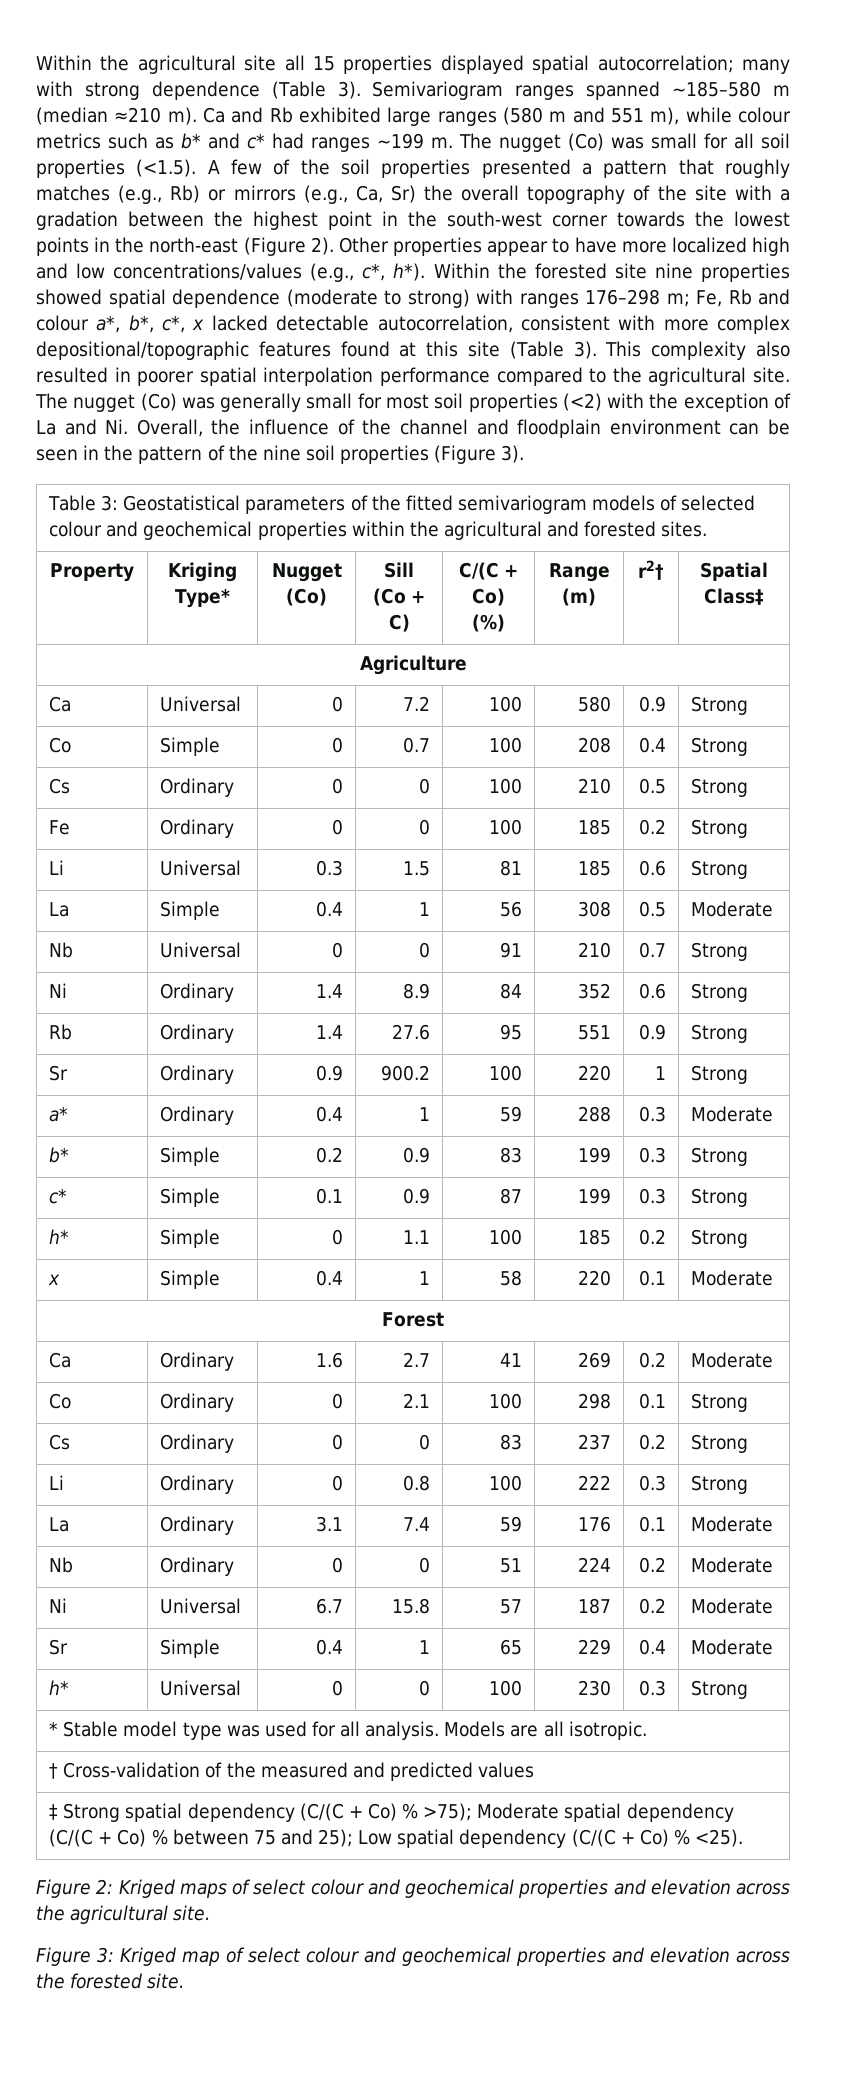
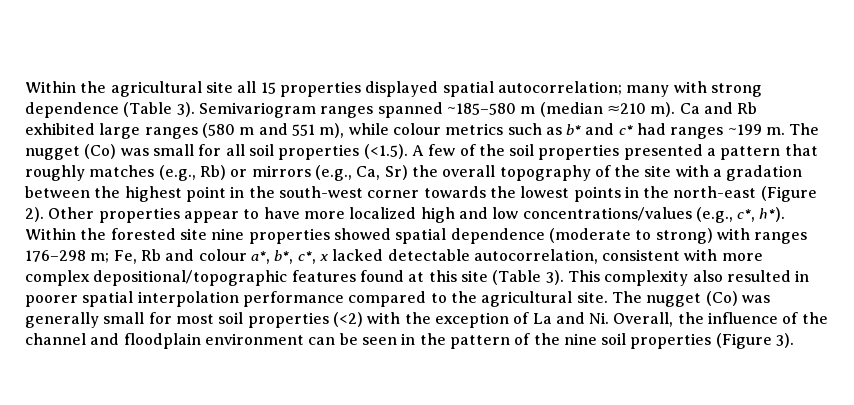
[48,495,756,514] [49,521,708,540] [50,563,134,582] [168,562,237,582] [174,588,231,608] [271,563,342,582] [286,588,327,606] [384,562,414,578] [372,588,426,606] [388,614,410,632] [458,562,519,580] [472,588,506,606] [472,614,506,632] [548,563,610,582] [562,588,596,606] [638,560,664,580] [700,562,768,581] [704,588,764,605] [359,655,467,675] [49,696,72,712] [160,696,242,712] [331,696,343,712] [402,696,430,711] [488,696,522,712] [577,696,611,712] [638,696,666,712] [691,696,749,715] [49,737,72,753] [160,737,221,756] [331,737,343,753] [402,737,430,753] [488,737,522,753] [577,737,611,753] [638,737,666,753] [691,737,749,756] [49,778,71,794] [160,778,235,797] [331,778,343,794] [418,778,430,794] [488,778,522,794] [577,778,611,794] [638,778,666,794] [691,778,749,797] [49,820,71,835] [160,819,235,838] [331,819,343,835] [418,819,430,835] [488,819,522,835] [577,819,611,835] [638,819,666,835] [691,819,749,838] [49,860,65,875] [160,860,242,876] [315,860,343,876] [402,861,430,876] [499,860,522,876] [577,860,611,876] [638,860,666,876] [691,860,749,879] [49,902,70,917] [160,901,221,920] [315,901,343,917] [418,902,430,916] [499,901,522,917] [577,901,611,917] [638,901,666,917] [691,901,774,917] [49,942,74,958] [160,942,242,958] [331,942,343,958] [418,942,430,958] [499,942,522,958] [577,942,611,958] [638,942,666,958] [691,942,749,961] [49,983,68,998] [160,983,235,1002] [315,984,343,998] [402,983,430,999] [499,983,522,999] [577,983,611,999] [638,983,666,999] [691,983,749,1002] [49,1024,73,1040] [160,1024,235,1043] [315,1025,343,1039] [391,1024,430,1040] [499,1024,522,1040] [577,1025,611,1040] [638,1024,666,1040] [691,1024,749,1043] [49,1065,69,1081] [160,1065,235,1084] [315,1065,343,1081] [380,1065,430,1081] [488,1065,522,1081] [577,1065,611,1081] [654,1066,666,1080] [691,1065,749,1084] [49,1106,69,1122] [160,1106,235,1125] [315,1106,343,1122] [418,1107,430,1121] [499,1106,522,1122] [577,1106,611,1122] [638,1106,666,1122] [691,1106,774,1122] [49,1147,70,1163] [160,1147,221,1166] [315,1147,343,1163] [402,1147,430,1163] [499,1147,522,1163] [577,1147,611,1163] [638,1147,666,1163] [691,1147,749,1166] [49,1188,68,1204] [160,1188,221,1207] [315,1188,343,1204] [402,1188,430,1204] [499,1188,522,1204] [577,1188,611,1204] [638,1188,666,1204] [691,1188,749,1207] [49,1229,70,1244] [160,1229,221,1248] [331,1229,343,1245] [402,1230,430,1244] [488,1229,522,1245] [577,1229,611,1245] [638,1229,666,1245] [691,1229,749,1248] [48,1274,61,1285] [160,1270,221,1289] [315,1270,343,1286] [418,1271,430,1285] [499,1270,522,1286] [577,1270,611,1286] [638,1270,666,1286] [691,1270,774,1286] [382,1312,445,1327] [49,1352,72,1368] [160,1352,235,1371] [315,1352,343,1368] [402,1352,430,1367] [499,1353,522,1367] [577,1352,611,1368] [638,1352,666,1368] [691,1352,774,1368] [49,1393,72,1409] [160,1393,235,1412] [331,1393,343,1409] [402,1393,430,1408] [488,1393,522,1409] [577,1393,611,1409] [638,1393,666,1409] [691,1393,749,1412] [49,1434,71,1450] [160,1434,235,1453] [331,1434,343,1450] [418,1434,430,1450] [499,1434,522,1450] [577,1434,611,1450] [638,1434,666,1450] [691,1434,749,1453] [49,1475,65,1490] [160,1475,235,1494] [331,1475,343,1491] [402,1475,430,1491] [488,1475,522,1491] [577,1475,611,1490] [638,1475,666,1491] [691,1475,749,1494] [49,1517,70,1532] [160,1516,235,1535] [315,1516,343,1532] [402,1517,430,1531] [499,1516,522,1532] [577,1516,611,1532] [638,1516,666,1532] [691,1516,774,1532] [49,1557,74,1573] [160,1557,235,1576] [331,1557,343,1573] [418,1557,430,1573] [499,1558,522,1573] [577,1557,611,1572] [638,1557,666,1573] [691,1557,774,1573] [49,1598,68,1613] [160,1598,242,1614] [315,1598,343,1614] [391,1598,430,1614] [499,1599,522,1614] [577,1598,611,1614] [638,1598,666,1614] [691,1598,774,1614] [49,1639,69,1655] [160,1639,221,1658] [315,1639,343,1655] [418,1640,430,1654] [499,1639,522,1655] [577,1639,611,1655] [638,1639,666,1655] [691,1639,774,1655] [49,1680,70,1695] [160,1680,242,1696] [331,1680,343,1696] [418,1680,430,1696] [488,1680,522,1696] [577,1680,611,1696] [638,1680,666,1696] [691,1680,749,1699] [49,1721,647,1740] [49,1762,535,1781] [49,1803,734,1822] [49,1829,744,1848] [36,1879,790,1898] [36,1905,211,1924] [36,1947,790,1966] [36,1973,185,1989] // Table 3: Geostatistical parameters of the fitted semivariogram models of selected colour and geochemical properties within the agricultural and forested sites. // Property | Kriging Type* | Nugget (Co) | Sill (Co + C) | C/(C + Co) (%) | Range (m) | r2† | Spatial Class‡ // Agriculture // Ca | Universal | 0 | 7.2 | 100 | 580 | 0.9 | Strong // Co | Simple | 0 | 0.7 | 100 | 208 | 0.4 | Strong // Cs | Ordinary | 0 | 0 | 100 | 210 | 0.5 | Strong // Fe | Ordinary | 0 | 0 | 100 | 185 | 0.2 | Strong // Li | Universal | 0.3 | 1.5 | 81 | 185 | 0.6 | Strong // La | Simple | 0.4 | 1 | 56 | 308 | 0.5 | Moderate // Nb | Universal | 0 | 0 | 91 | 210 | 0.7 | Strong // Ni | Ordinary | 1.4 | 8.9 | 84 | 352 | 0.6 | Strong // Rb | Ordinary | 1.4 | 27.6 | 95 | 551 | 0.9 | Strong // Sr | Ordinary | 0.9 | 900.2 | 100 | 220 | 1 | Strong // a* | Ordinary | 0.4 | 1 | 59 | 288 | 0.3 | Moderate // b* | Simple | 0.2 | 0.9 | 83 | 199 | 0.3 | Strong // c* | Simple | 0.1 | 0.9 | 87 | 199 | 0.3 | Strong // h* | Simple | 0 | 1.1 | 100 | 185 | 0.2 | Strong // x | Simple | 0.4 | 1 | 58 | 220 | 0.1 | Moderate // Forest // Ca | Ordinary | 1.6 | 2.7 | 41 | 269 | 0.2 | Moderate // Co | Ordinary | 0 | 2.1 | 100 | 298 | 0.1 | Strong // Cs | Ordinary | 0 | 0 | 83 | 237 | 0.2 | Strong // Li | Ordinary | 0 | 0.8 | 100 | 222 | 0.3 | Strong // La | Ordinary | 3.1 | 7.4 | 59 | 176 | 0.1 | Moderate // Nb | Ordinary | 0 | 0 | 51 | 224 | 0.2 | Moderate // Ni | Universal | 6.7 | 15.8 | 57 | 187 | 0.2 | Moderate // Sr | Simple | 0.4 | 1 | 65 | 229 | 0.4 | Moderate // h* | Universal | 0 | 0 | 100 | 230 | 0.3 | Strong // * Stable model type was used for all analysis. Models are all isotropic. // † Cross-validation of the measured and predicted values // ‡ Strong spatial dependency (C/(C + Co) % >75); Moderate spatial dependency (C/(C + Co) % between 75 and 25); Low spatial dependency (C/(C + Co) % <25). // Figure 2: Kriged maps of select colour and geochemical properties and elevation across the agricultural site. // Figure 3: Kriged map of select colour and geochemical properties and elevation across the forested site. -> (795, 340) none

